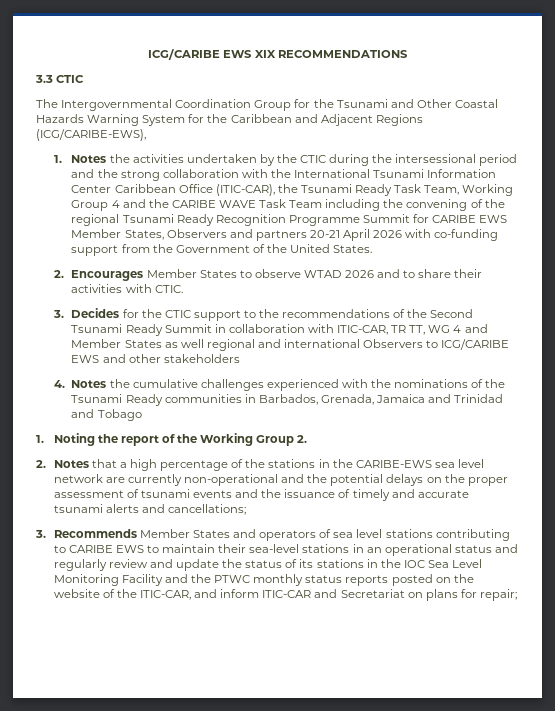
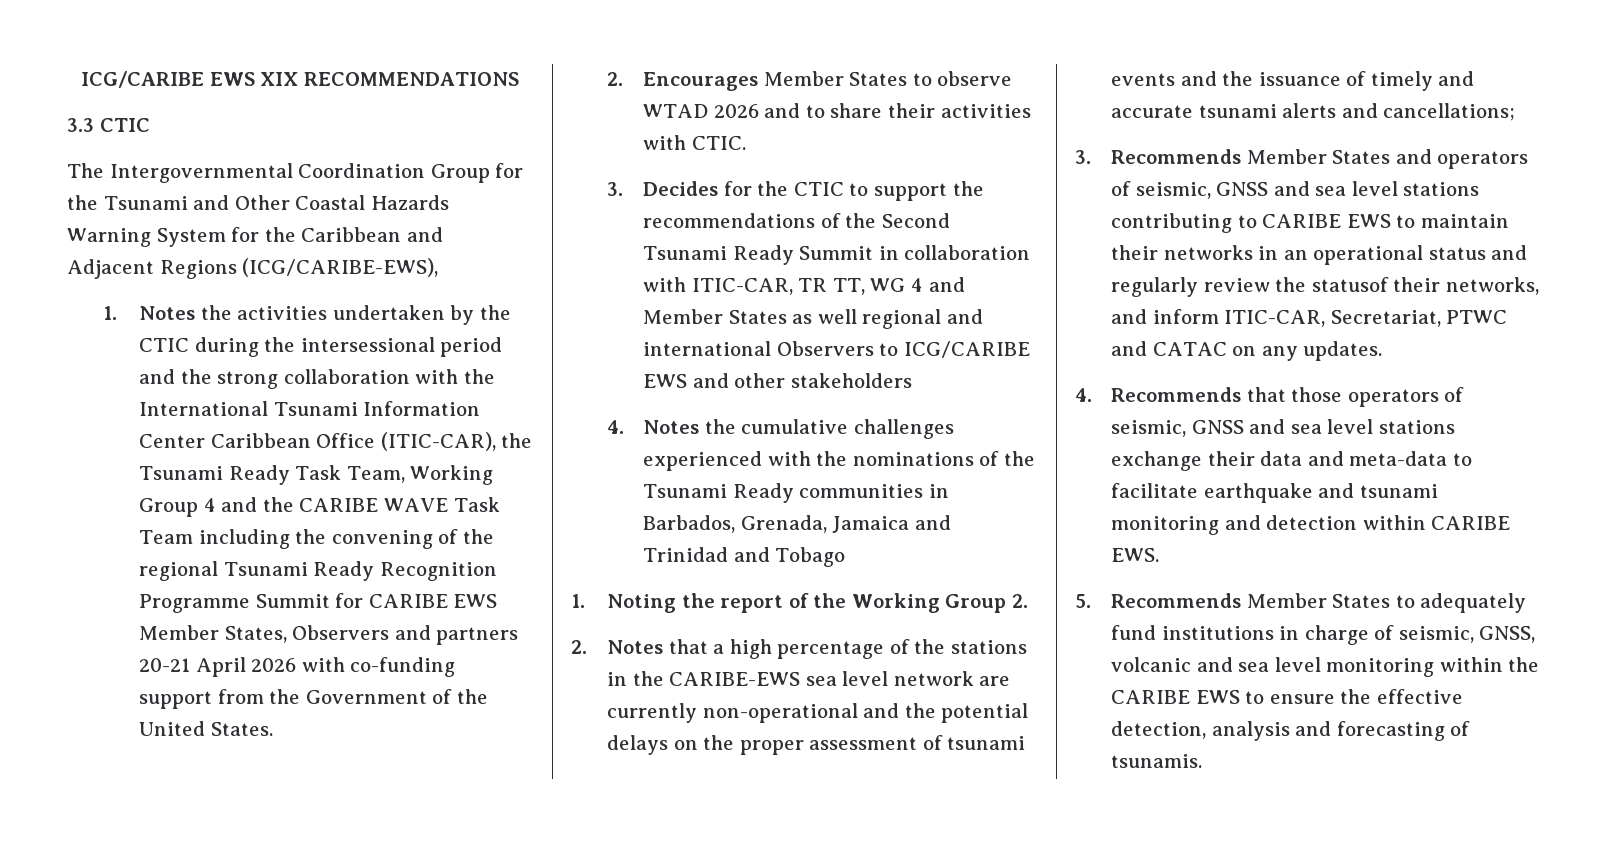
[193,310,256,321] support to -> [849,183,948,201] to support
(332, 533) none -> [1135,181,1310,199] seismic, GNSS and
[249,544,350,553] sea-level stations -> [1163,245,1253,260] networks
[149,559,483,571] [53,574,474,586] [53,589,517,601] and update the status of its stations in the IOC Sea Level Monitoring Facility and the PTWC monthly status reports posted on the website of the ITIC-CAR, and inform ITIC-CAR and Secretariat on plans for repair; -> [1275,277,1539,295] [1111,309,1508,327] [1111,341,1383,361] [1075,387,1465,407] [1111,419,1455,437] [1111,451,1472,471] [1111,483,1438,503] [1111,515,1511,535] [1111,548,1160,562] [1075,593,1527,613] [1111,625,1536,645] [1111,657,1540,677] [1111,689,1463,704] [1111,721,1471,741] [1111,754,1203,768] the statusof their networks, and inform ITIC-CAR, Secretariat, PTWC and CATAC on any updates. // 4. Recommends that those operators of seismic, GNSS and sea level stations exchange their data and meta-data to facilitate earthquake and tsunami monitoring and detection within CARIBE EWS. // 5. Recommends Member States to adequately fund institutions in charge of seismic, GNSS, volcanic and sea level monitoring within the CARIBE EWS to ensure the effective detection, analysis and forecasting of tsunamis.

